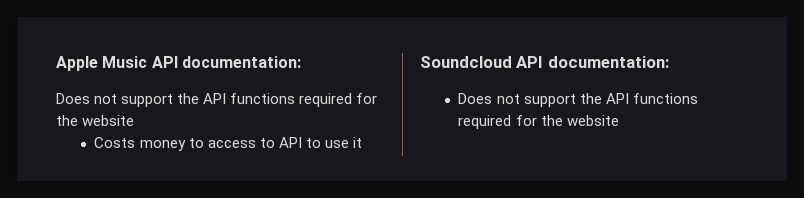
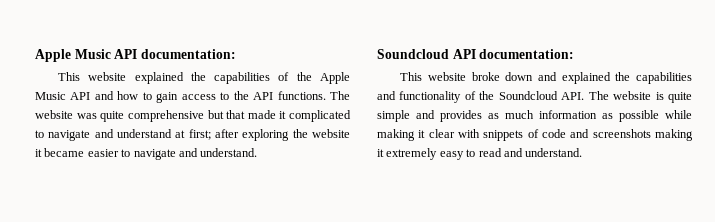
[56,93,378,107] [56,115,135,126] [94,137,362,151] [420,56,669,68] [458,93,698,107] [458,115,619,129] Does not support the API functions required for the website // Costs money to access to API to use it // Soundcloud API documentation: // Does not support the API functions required for the website -> [58,72,351,84] [35,91,351,103] [35,110,351,122] [35,129,350,141] [35,148,258,160] [377,49,575,59] [400,72,692,84] [377,91,692,103] [377,110,692,122] [377,129,693,141] [377,148,583,160] This website explained the capabilities of the Apple Music API and how to gain access to the API functions. The website was quite comprehensive but that made it complicated to navigate and understand at first; after exploring the website it became easier to navigate and understand. // Soundcloud API documentation: // This website broke down and explained the capabilities and functionality of the Soundcloud API. The website is quite simple and provides as much information as possible while making it clear with snippets of code and screenshots making it extremely easy to read and understand.

